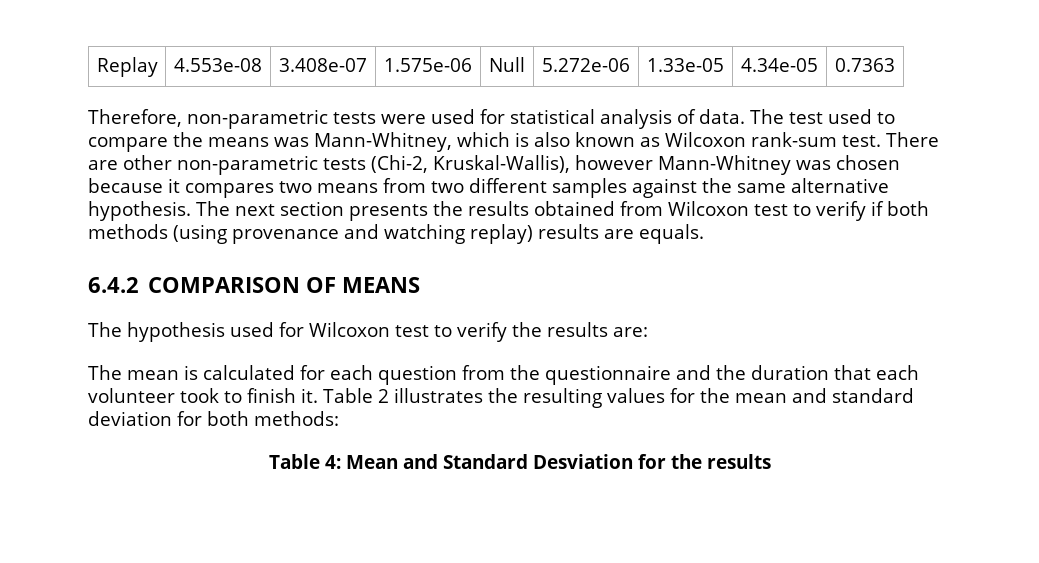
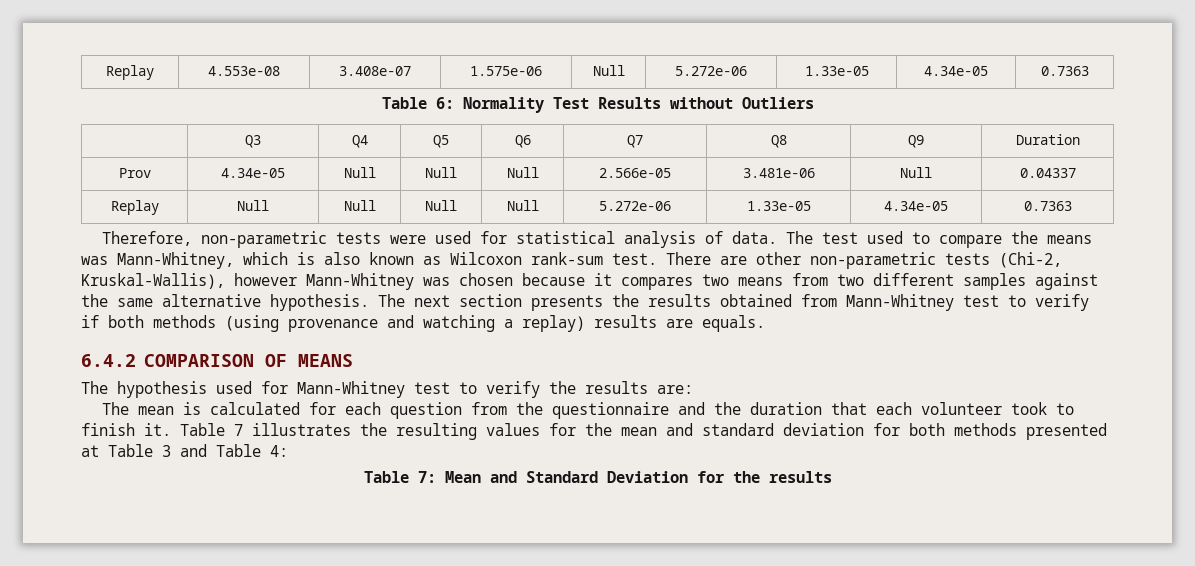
(895, 65) none -> [381,97,814,113] [245,135,261,148] [351,135,368,148] [433,135,449,148] [514,135,531,148] [627,135,643,148] [770,135,787,148] [908,135,924,148] [1015,134,1080,145] [118,168,151,178] [221,168,285,178] [343,167,376,178] [425,167,457,178] [506,167,539,178] [599,168,671,178] [742,168,815,178] [900,167,932,178] [1019,168,1076,178] [110,200,159,215] [237,200,269,211] [343,200,376,211] [425,200,457,211] [506,200,539,211] [599,201,671,211] [746,201,811,211] [884,201,948,211] [1023,201,1072,211] // Table 6: Normality Test Results without Outliers // | Q3 | Q4 | Q5 | Q6 | Q7 | Q8 | Q9 | Duration // Prov | 4.34e-05 | Null | Null | Null | 2.566e-05 | 3.481e-06 | Null | 0.04337 // Replay | Null | Null | Null | Null | 5.272e-06 | 1.33e-05 | 4.34e-05 | 0.7363
[668,201,749,216] Wilcoxon -> [846,294,954,311] Mann-Whitney
(465, 234) none -> [504,319,513,328] a
[309,322,390,337] Wilcoxon -> [297,381,405,398] Mann-Whitney
[377,389,389,403] 2 -> [234,424,243,436] 7
[254,411,339,426] [268,454,341,469] methods: // Table 4: -> [954,423,1107,440] [81,444,288,457] [363,471,436,483] methods presented at Table 3 and Table 4: // Table 7:
[532,454,633,469] Desviation -> [606,471,688,483] Deviation

